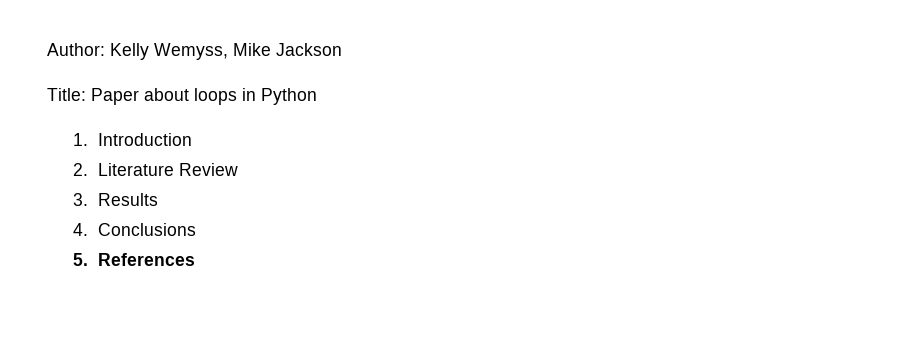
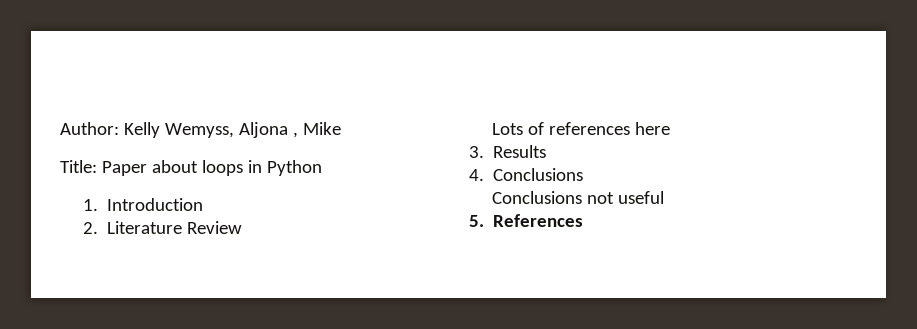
(228, 51) none -> [238,122,298,138] Aljona ,
[276,43,342,56] Jackson -> (341, 128) none
(239, 169) none -> [492,122,671,135] // Lots of references here
(197, 229) none -> [492,191,665,204] // Conclusions not useful

